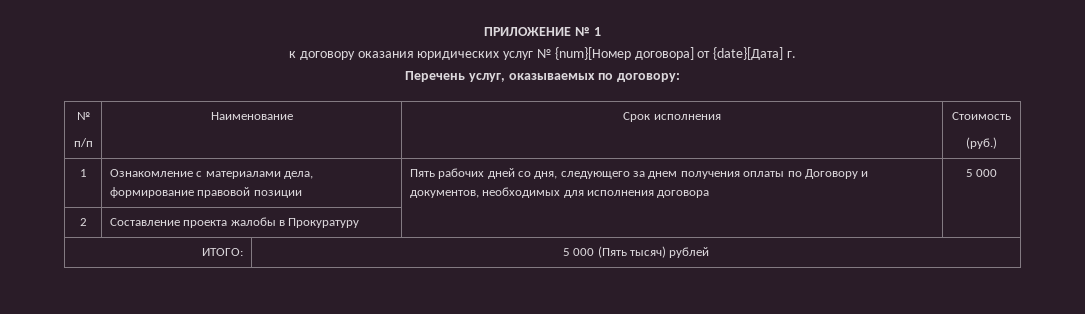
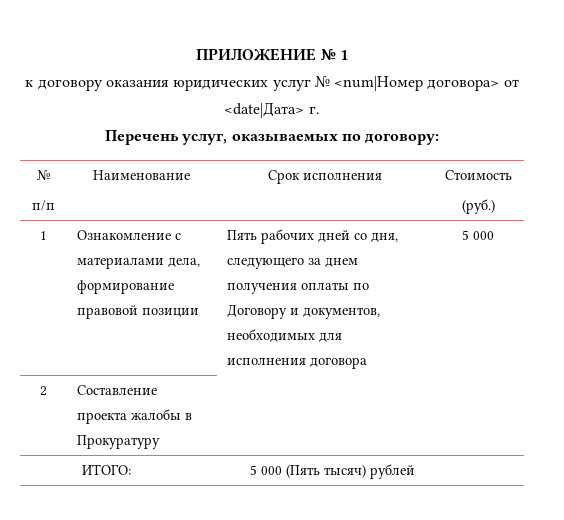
[554,47,784,60] {num}[Номер договора] от {date}[Дата] -> [334,76,519,91] [224,102,305,118] <num|Номер договора> от <date|Дата>

